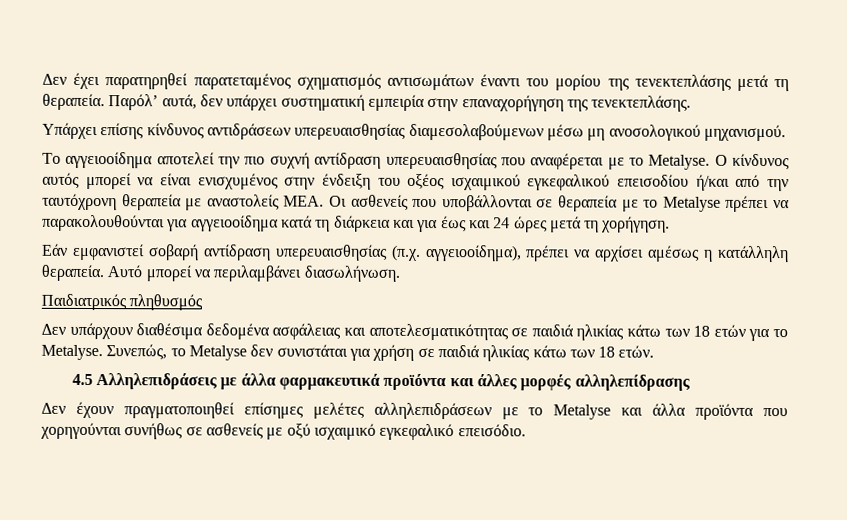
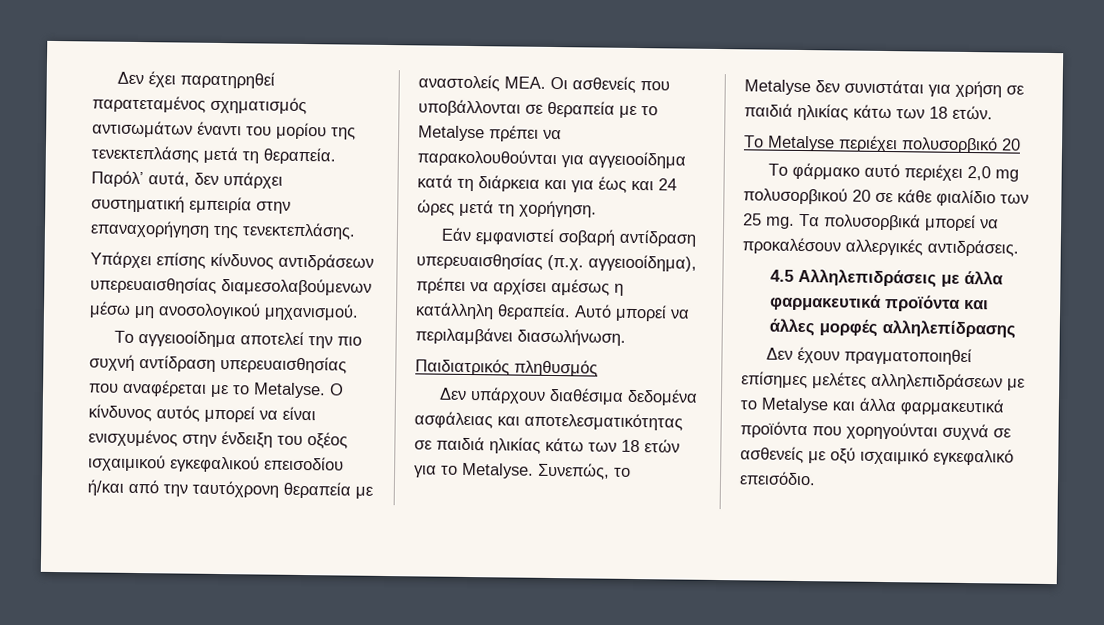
(655, 351) none -> [744,135,1021,154] [767,162,1019,182] [743,187,1029,207] [743,213,999,232] [742,237,1019,257] // Το Metalyse περιέχει πολυσορβικό 20 // Το φάρμακο αυτό περιέχει 2,0 mg πολυσορβικού 20 σε κάθε φιαλίδιο των 25 mg. Τα πολυσορβικά μπορεί να προκαλέσουν αλλεργικές αντιδράσεις.
(687, 409) none -> [900,398,1004,416] φαρμακευτικά
[124,423,184,440] συνήθως -> [942,423,989,441] συχνά

